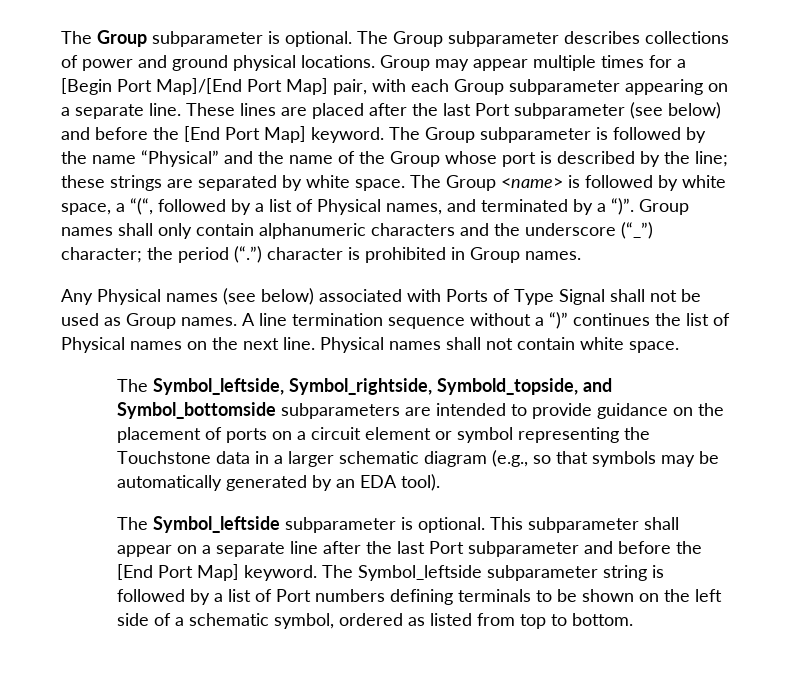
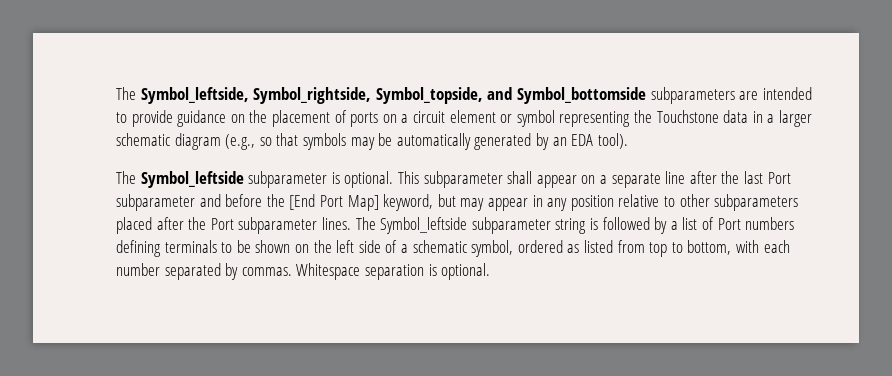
[61,30,729,47] [61,55,686,71] [61,78,728,95] [61,102,721,119] [61,126,706,143] [61,150,728,167] [61,175,726,191] [61,198,689,215] [61,222,653,239] [61,246,581,263] [61,288,701,305] [61,312,730,329] [61,337,679,353] [116,379,148,392] The Group subparameter is optional. The Group subparameter describes collections of power and ground physical locations. Group may appear multiple times for a [Begin Port Map]/[End Port Map] pair, with each Group subparameter appearing on a separate line. These lines are placed after the last Port subparameter (see below) and before the [End Port Map] keyword. The Group subparameter is followed by the name “Physical” and the name of the Group whose port is described by the line; these strings are separated by white space. The Group <name> is followed by white space, a “(“, followed by a list of Physical names, and terminated by a “)”. Group names shall only contain alphanumeric characters and the underscore (“_”) character; the period (“.”) character is prohibited in Group names. // Any Physical names (see below) associated with Ports of Type Signal shall not be used as Group names. A line termination sequence without a “)” continues the list of Physical names on the next line. Physical names shall not contain white space. // The -> [116,87,137,100] The
[436,378,578,395] Symbold_topside, -> [375,87,483,104] Symbol_topside,
[243,565,317,581] keyword. -> [383,194,799,211] [116,217,352,234] keyword, but may appear in any position relative to other subparameters placed after the Port subparameter lines.
[571,613,633,626] bottom. -> [687,240,790,255] [116,263,491,280] bottom, with each number separated by commas. Whitespace separation is optional.

